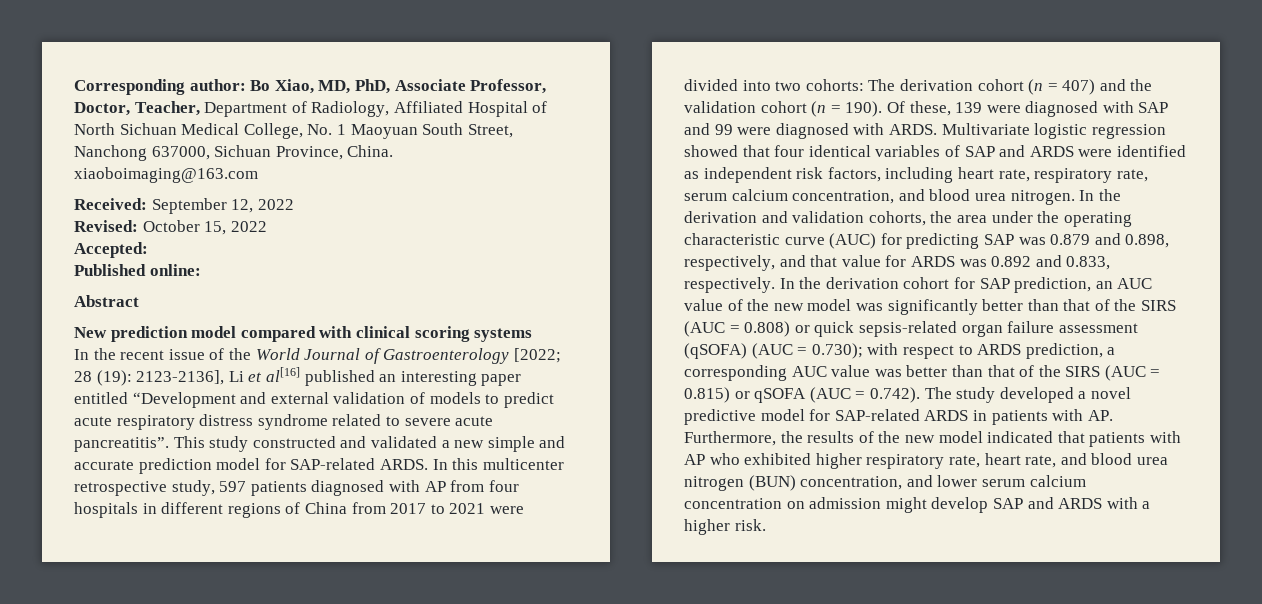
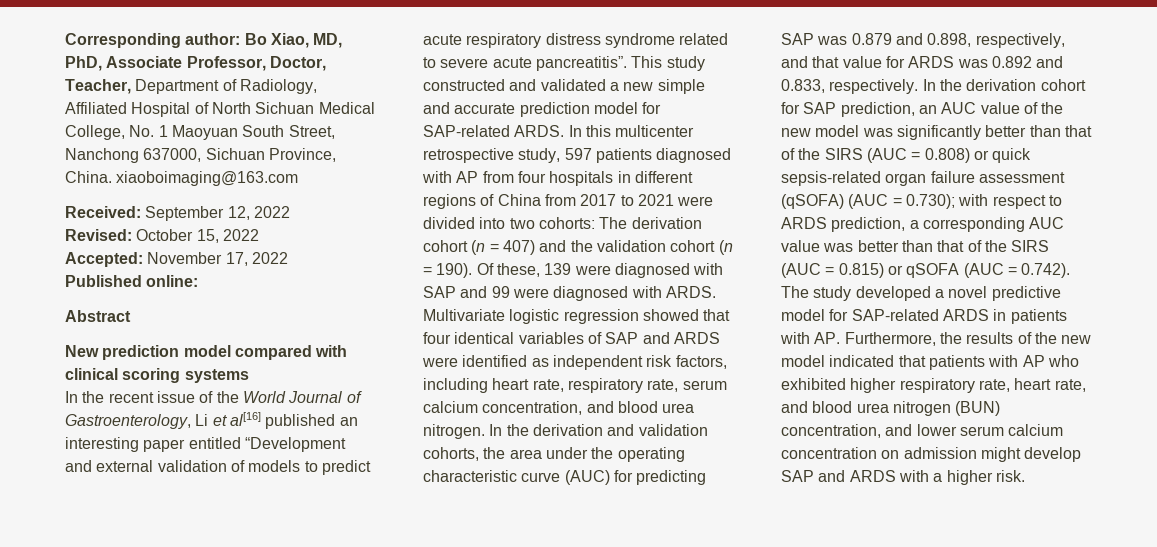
(148, 250) none -> [147,252,288,266] November 17, 2022
[383,348,561,364] [74,370,225,386] Gastroenterology [2022; 28 (19): 2123-2136], -> [65,414,191,429] Gastroenterology,

